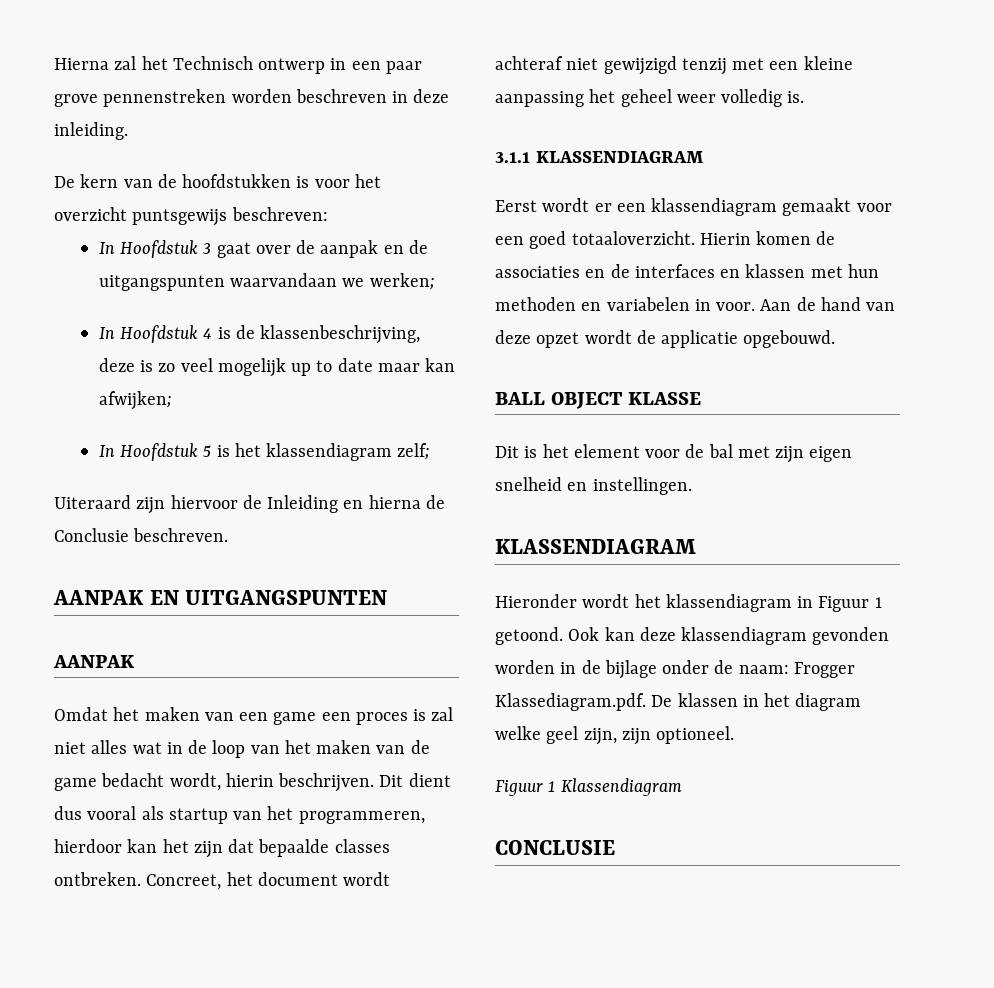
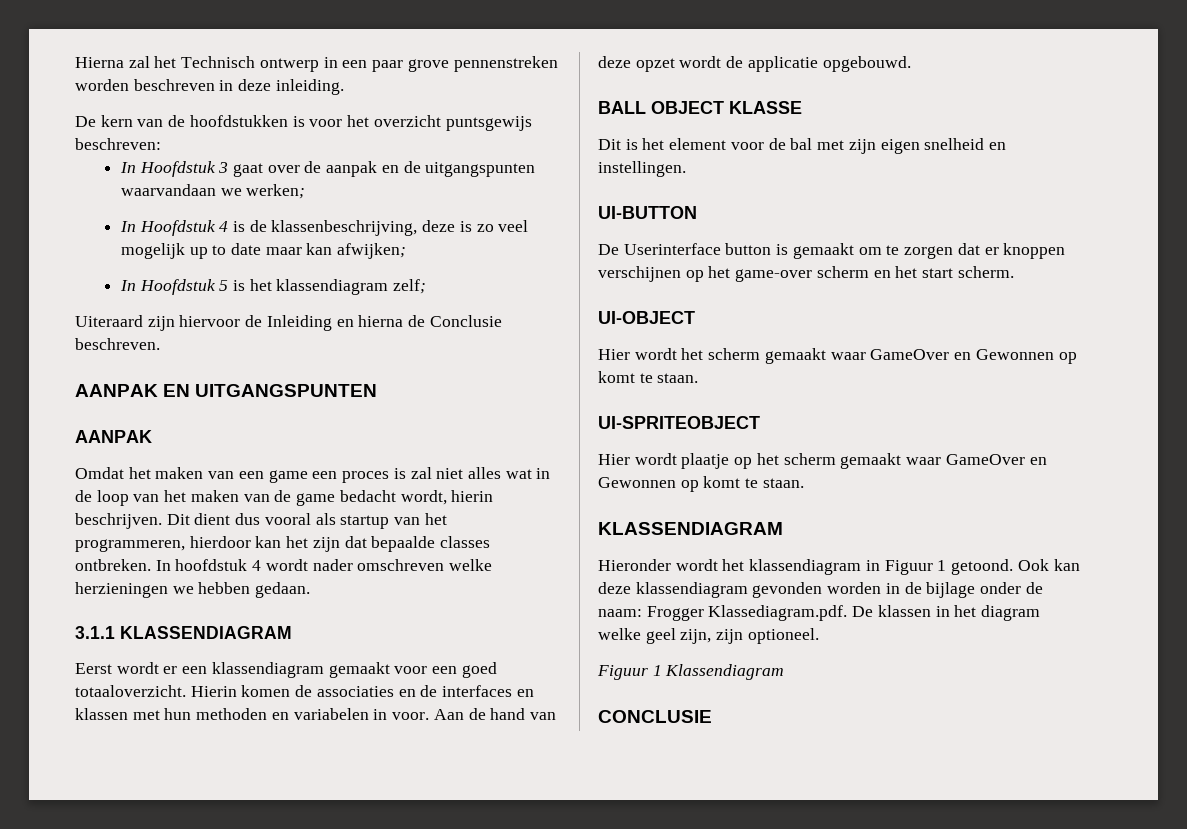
[146,872,391,890] [495,56,853,75] [495,89,805,107] Concreet, het document wordt achteraf niet gewijzigd tenzij met een kleine aanpassing het geheel weer volledig is. -> [155,559,493,571] [75,582,311,598] In hoofdstuk 4 wordt nader omschreven welke herzieningen we hebben gedaan.
(692, 486) none -> [598,206,697,219] [598,243,1066,259] [598,266,1014,282] [598,311,695,324] [598,348,1077,364] [598,371,699,383] [598,416,760,429] [598,453,1047,469] [598,476,804,492] // UI-BUTTON // De Userinterface button is gemaakt om te zorgen dat er knoppen verschijnen op het game-over scherm en het start scherm. // UI-OBJECT // Hier wordt het scherm gemaakt waar GameOver en Gewonnen op komt te staan. // UI-SPRITEOBJECT // Hier wordt plaatje op het scherm gemaakt waar GameOver en Gewonnen op komt te staan.

